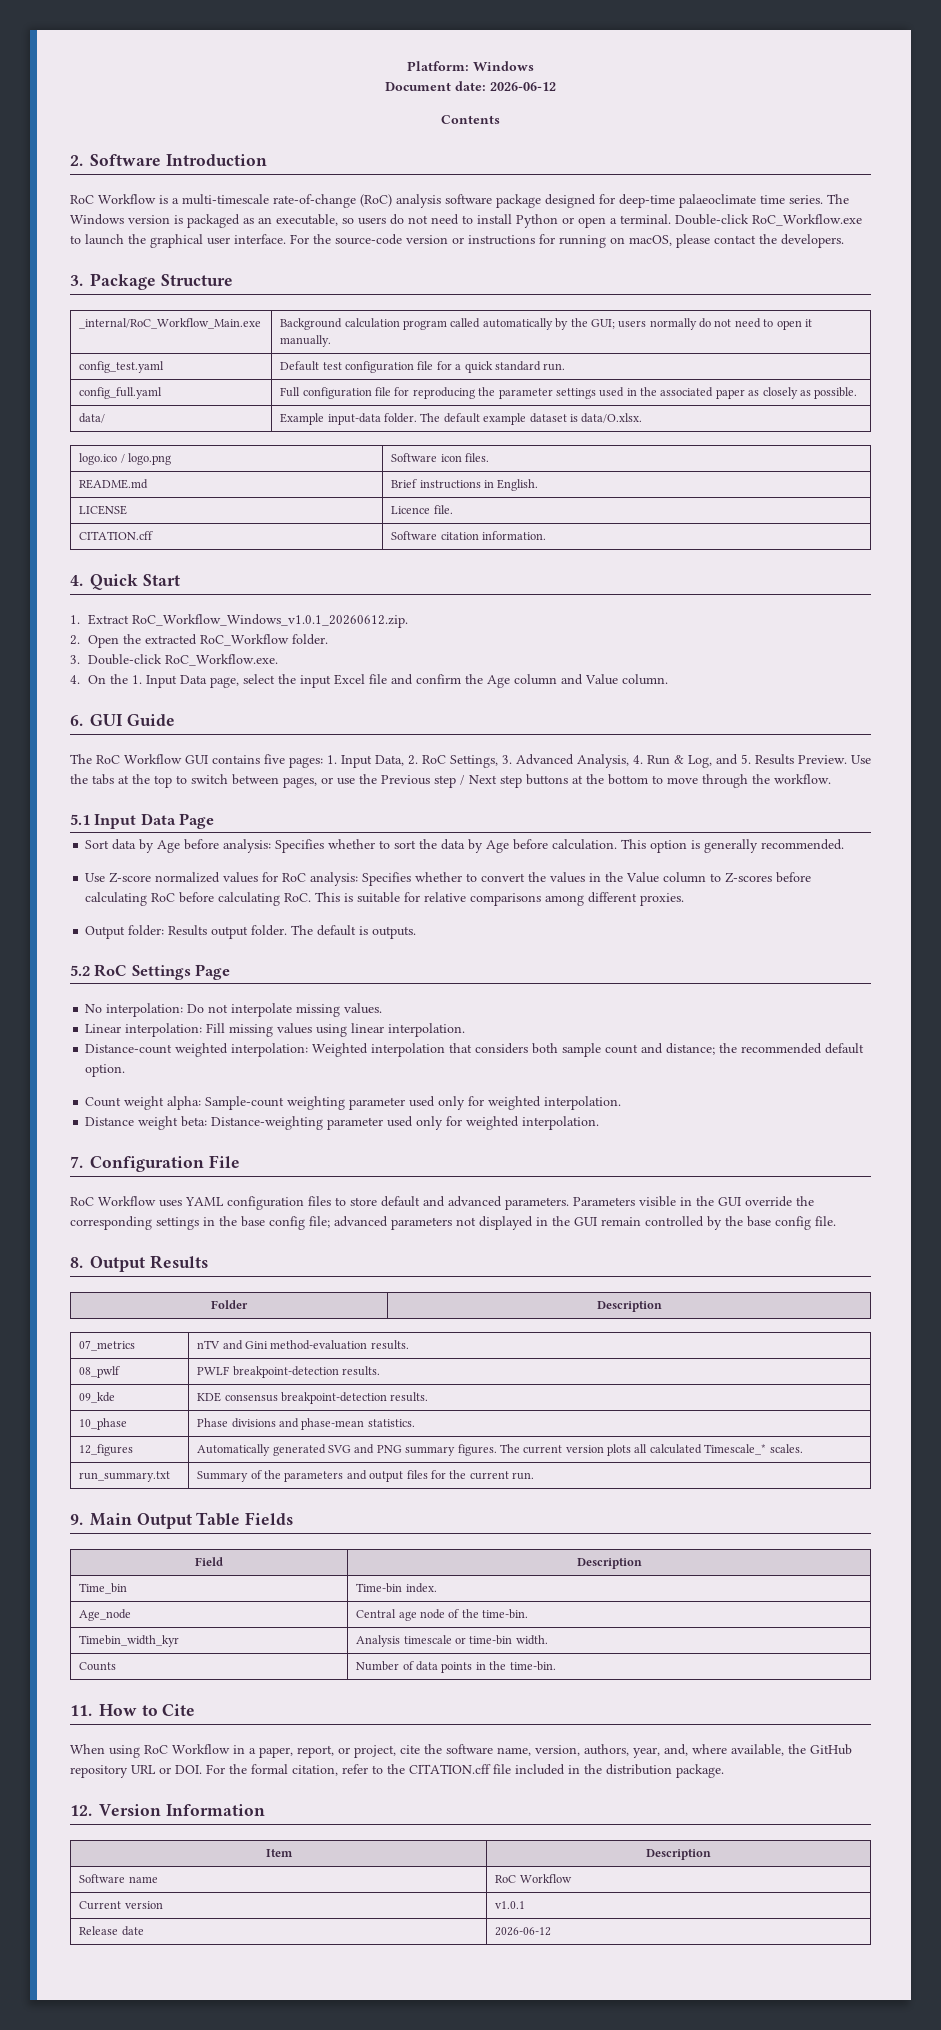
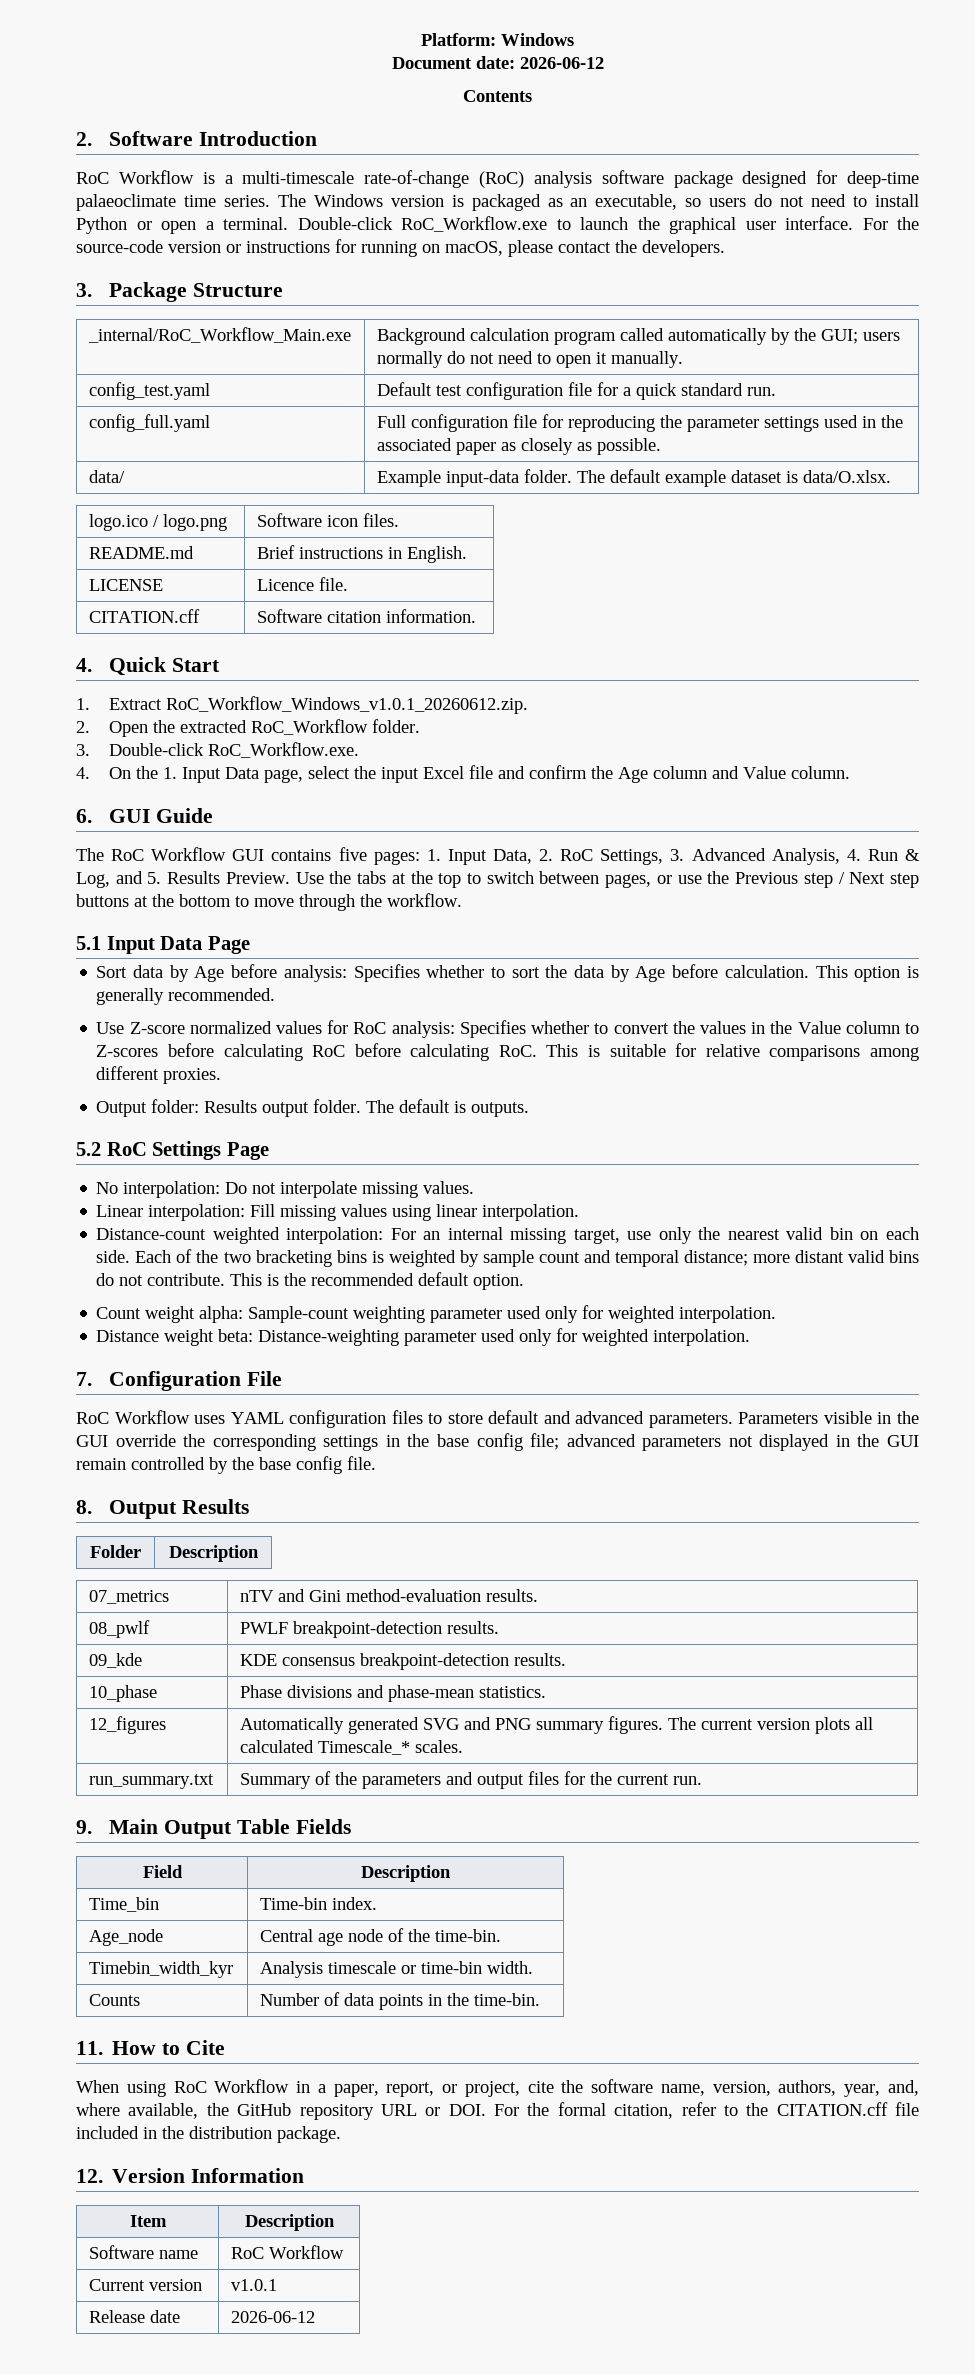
[312,1043,716,1057] Weighted interpolation that considers both sample count and distance; -> [390,1227,919,1244] [96,1249,920,1267] [96,1273,280,1286] For an internal missing target, use only the nearest valid bin on each side. Each of the two bracketing bins is weighted by sample count and temporal distance; more distant valid bins do not contribute. This is

